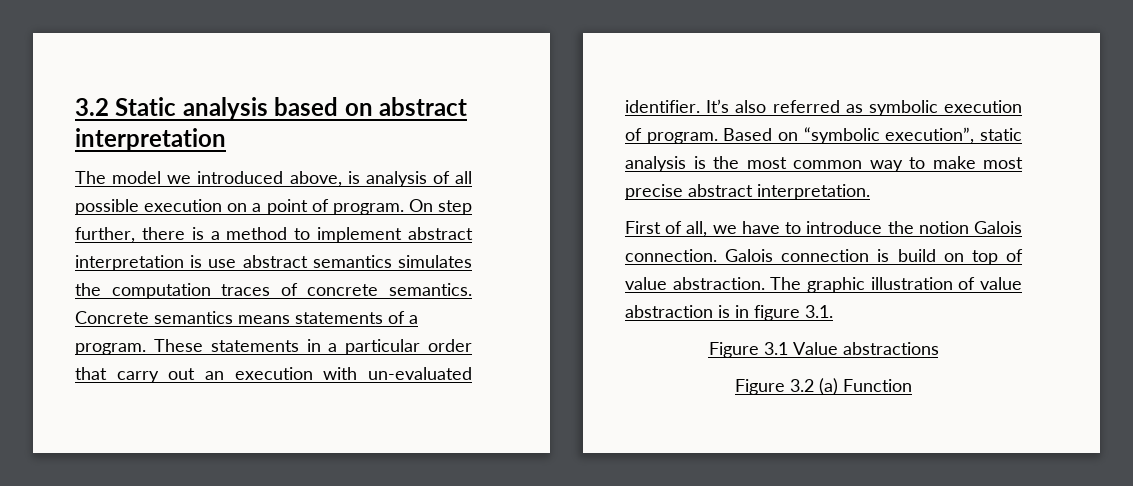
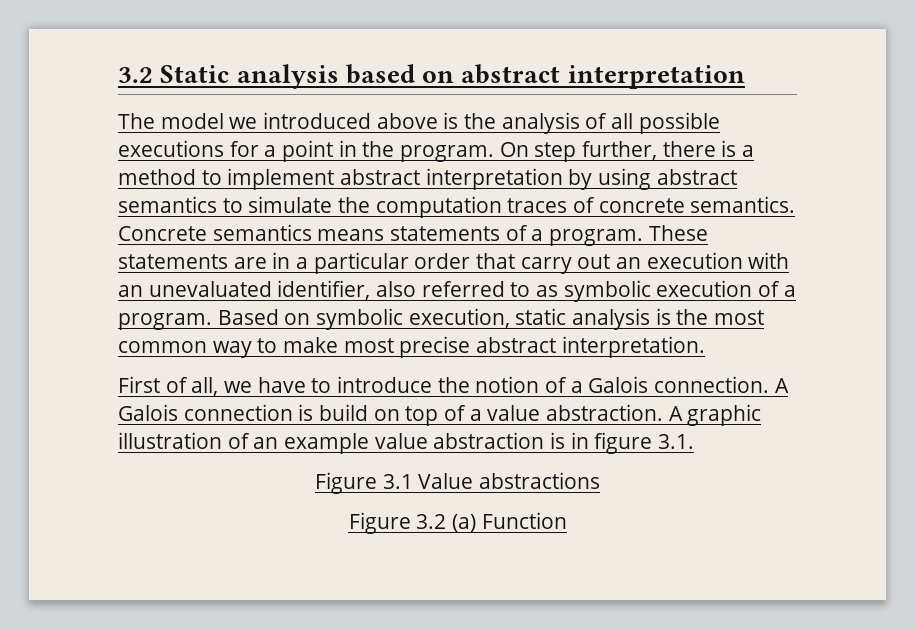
[289,171,360,187] above, is -> [376,112,497,129] above is the
[144,199,329,215] execution on a point of -> [118,140,395,162] executions for a point in the
[190,255,472,268] is use abstract semantics simulates -> [568,168,737,190] [118,196,333,213] by using abstract semantics to simulate
(299, 346) none -> [233,257,267,269] are
[368,367,472,380] [625,99,730,113] un-evaluated identifier. It’s -> [118,280,371,300] an unevaluated identifier,
(840, 106) none -> [510,282,531,297] to
(642, 134) none -> [783,285,796,297] a
[803,127,975,144] “symbolic execution”, -> [316,308,510,330] symbolic execution,
(969, 227) none -> [545,377,583,393] of a
(717, 255) none -> [774,378,789,393] A
(1024, 255) none -> [469,409,482,421] a
[770,277,802,290] The -> [668,406,683,421] A
(976, 283) none -> [253,433,370,454] an example

